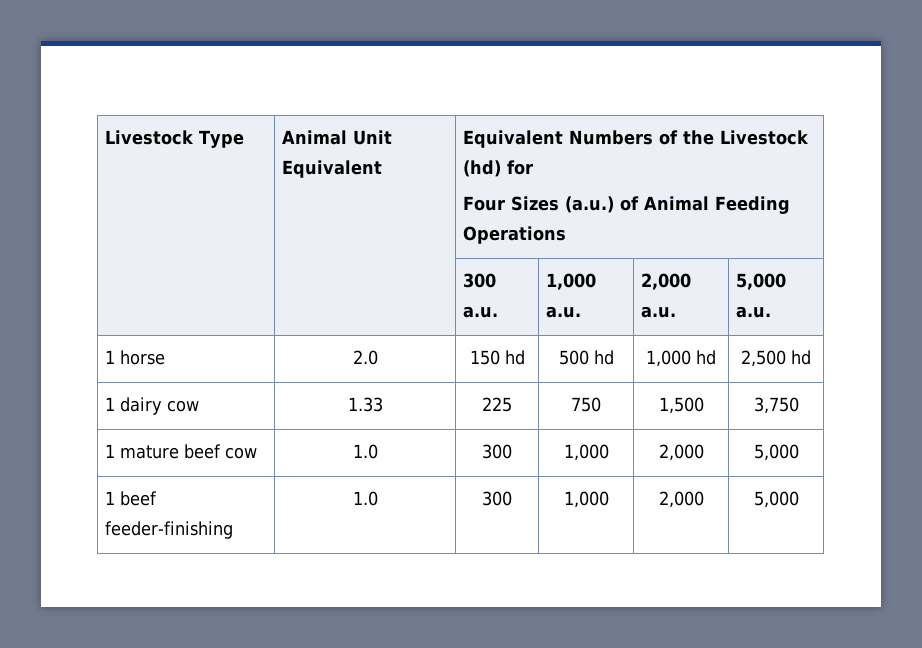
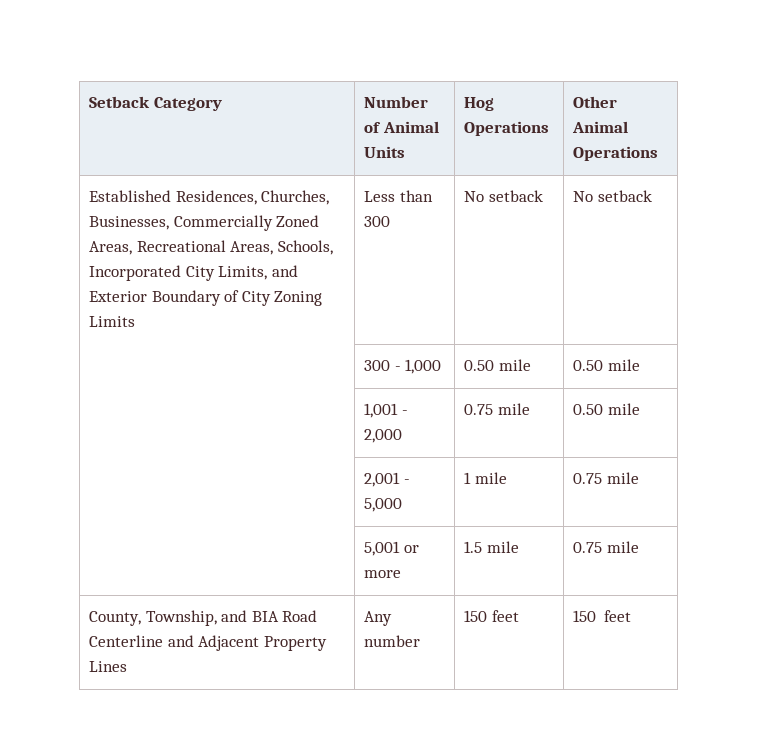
[105,130,245,148] [282,130,393,145] [282,160,383,178] [463,130,810,148] [463,160,534,177] [463,196,791,214] [463,226,567,244] [463,273,497,288] [463,306,499,318] [546,273,597,290] [546,306,582,318] [641,273,692,290] [641,306,677,318] [736,273,787,290] [736,306,772,318] [105,350,166,365] [352,350,378,365] [469,350,525,365] [558,350,614,365] [646,350,717,367] [741,350,812,367] [105,397,200,415] [347,397,383,412] [482,397,512,412] [571,397,601,412] [658,397,704,414] [753,397,799,414] [105,444,258,459] [352,444,378,459] [482,444,512,459] [563,444,609,461] [658,444,704,461] [753,444,799,461] [105,491,158,506] [105,521,234,539] [352,491,378,506] [482,491,512,506] [563,491,609,508] [658,491,704,508] [753,491,799,508] Livestock Type | Animal Unit Equivalent | Equivalent Numbers of the Livestock (hd) for // Four Sizes (a.u.) of Animal Feeding Operations // | | 300 a.u. | 1,000 a.u. | 2,000 a.u. | 5,000 a.u. // 1 horse | 2.0 | 150 hd | 500 hd | 1,000 hd | 2,500 hd // 1 dairy cow | 1.33 | 225 | 750 | 1,500 | 3,750 // 1 mature beef cow | 1.0 | 300 | 1,000 | 2,000 | 5,000 // 1 beef feeder-finishing | 1.0 | 300 | 1,000 | 2,000 | 5,000 -> [88,96,222,111] [363,96,428,108] [363,121,439,133] [363,146,405,158] [463,97,494,111] [463,121,549,136] [572,96,617,108] [571,121,628,133] [572,146,658,161] [88,190,330,205] [88,215,320,231] [88,240,333,255] [88,265,298,281] [88,290,323,306] [88,316,135,327] [363,190,433,202] [363,216,390,227] [463,190,543,202] [572,190,652,202] [363,359,442,374] [463,359,531,371] [572,359,640,371] [363,403,408,418] [363,429,402,443] [463,403,530,415] [572,403,640,415] [363,472,410,487] [363,498,402,512] [463,472,507,484] [572,472,639,484] [363,541,419,556] [363,570,401,578] [463,541,519,553] [572,541,639,553] [88,610,318,626] [88,635,327,651] [88,661,127,672] [363,611,392,626] [363,635,420,647] [463,610,519,622] [572,610,632,622] Setback Category | Number of Animal Units | Hog Operations | Other Animal Operations // Established Residences, Churches, Businesses, Commercially Zoned Areas, Recreational Areas, Schools, Incorporated City Limits, and Exterior Boundary of City Zoning Limits | Less than 300 | No setback | No setback // | 300 - 1,000 | 0.50 mile | 0.50 mile // | 1,001 - 2,000 | 0.75 mile | 0.50 mile // | 2,001 - 5,000 | 1 mile | 0.75 mile // | 5,001 or more | 1.5 mile | 0.75 mile // County, Township, and BIA Road Centerline and Adjacent Property Lines | Any number | 150 feet | 150 feet

